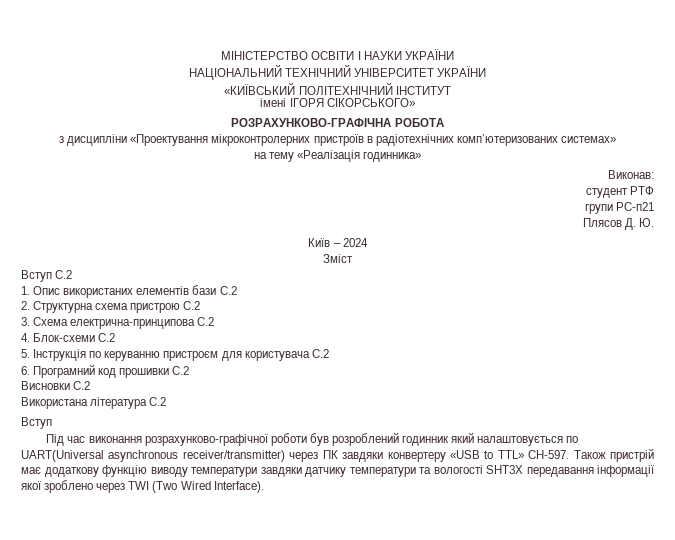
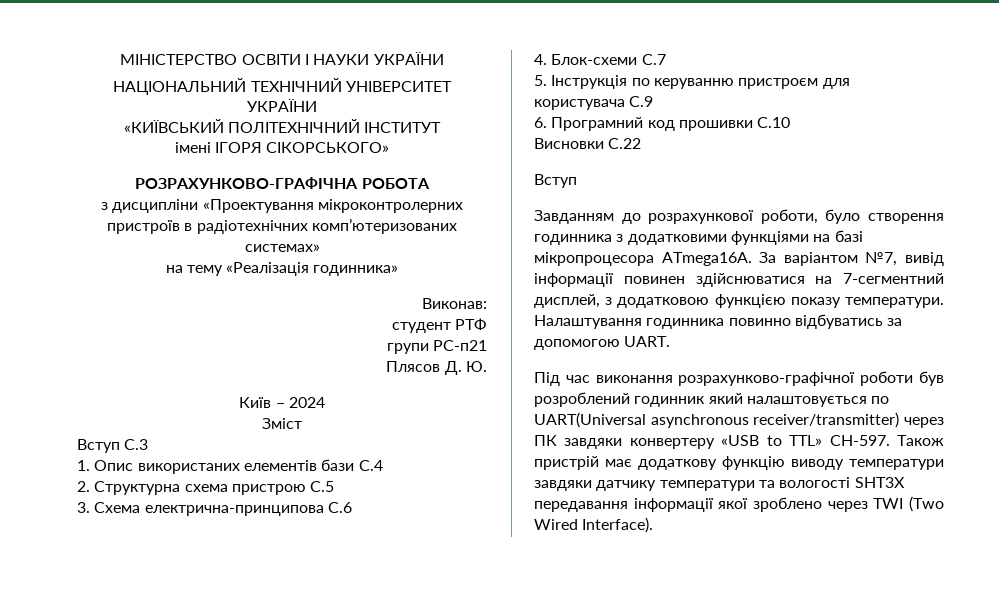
[55,270,73,279] С.2 -> [124,439,149,450] С.3
[219,286,237,295] С.2 -> [358,460,383,471] С.4
[183,301,201,310] С.2 -> [310,481,335,492] С.5
[197,317,215,326] С.2 -> [327,502,352,513] С.6
[98,333,116,342] С.2 -> [641,54,666,65] С.7
[311,349,329,358] С.2 -> [629,96,654,107] С.9
[172,366,190,375] С.2 -> [757,117,791,128] С.10
[73,381,91,390] [21,397,167,409] [21,417,52,429] С.2 // Використана література С.2 // Вступ -> [608,138,642,149] [534,174,577,188] [534,209,944,224] [534,230,863,245] [534,252,944,266] [534,273,944,287] [534,294,944,308] [534,314,903,329] [534,336,671,350] С.22 // Вступ // Завданням до розрахункової роботи, було створення годинника з додатковими функціями на базі мікропроцесора ATmega16A. За варіантом №7, вивід інформації повинен здійснюватися на 7-сегментний дисплей, з додатковою функцією показу температури. Налаштування годинника повинно відбуватись за допомогою UART.

